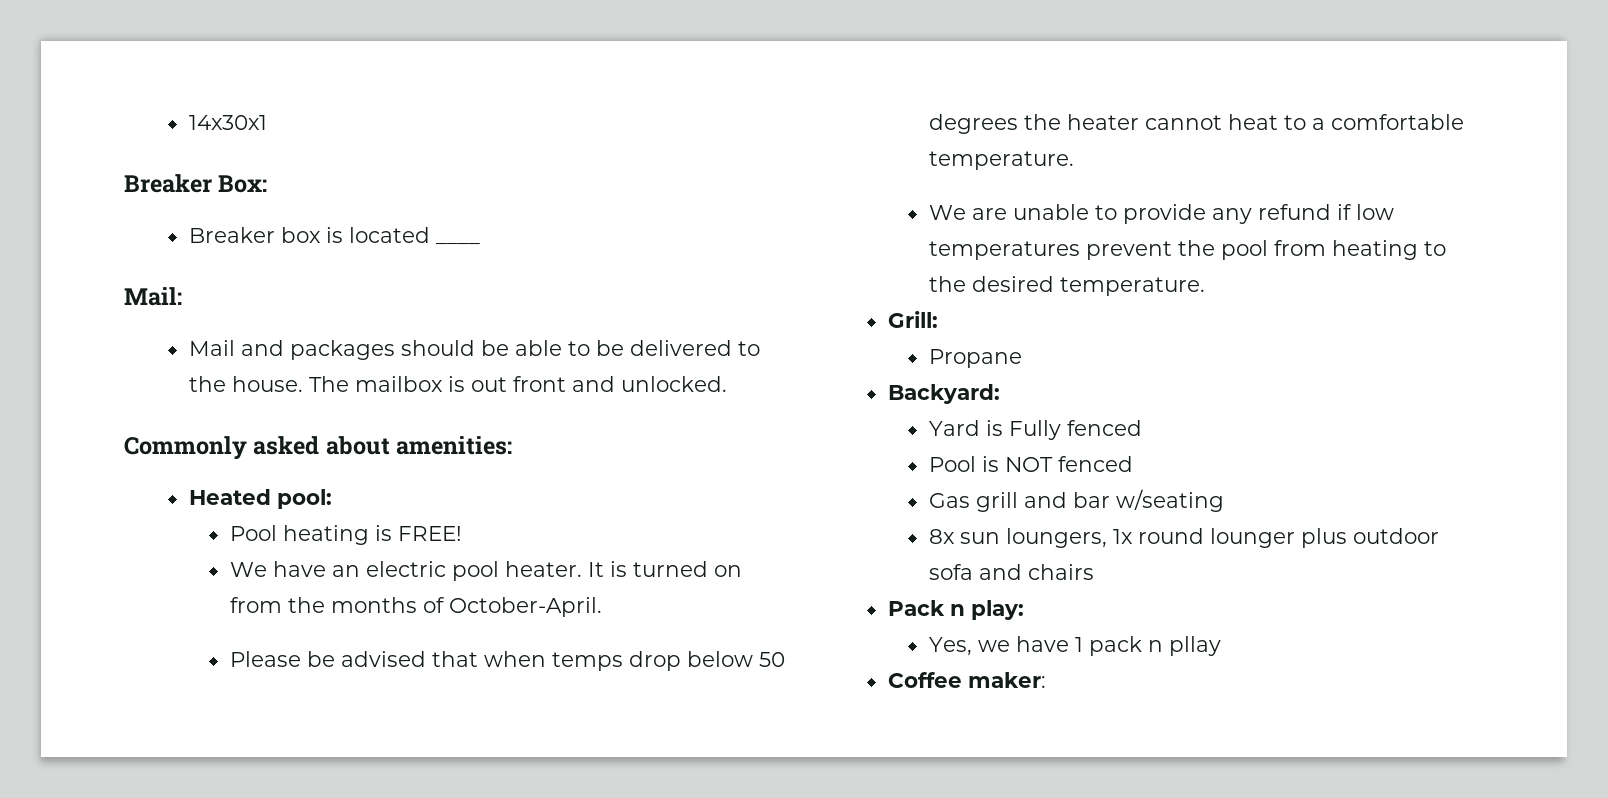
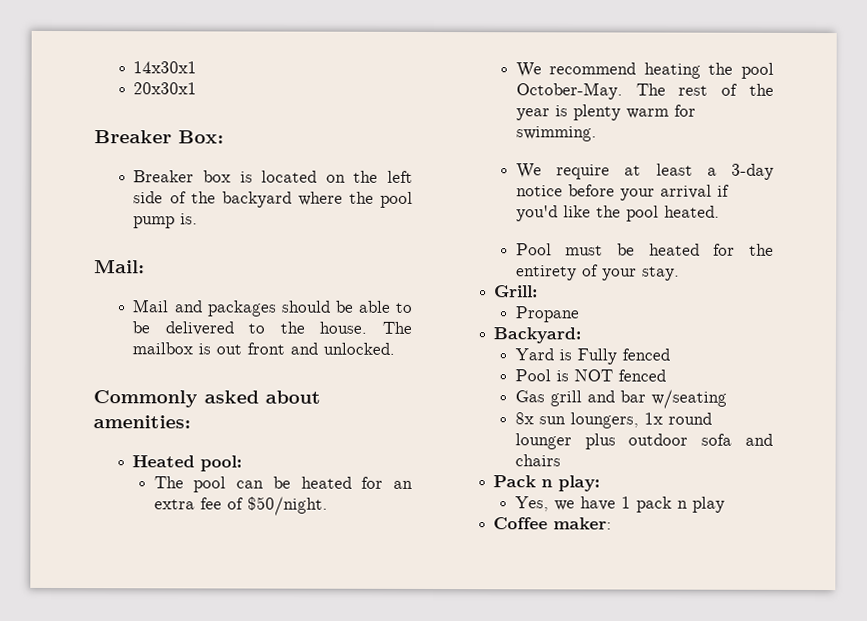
(267, 122) none -> [133,82,198,95] // 20x30x1
[435,243,480,245] ____ -> [325,170,413,183] [133,191,413,208] [133,213,199,229] on the left side of the backyard where the pool pump is.
[229,525,462,545] [229,561,742,581] [229,597,602,617] [229,651,785,671] [928,114,1464,134] [928,151,1074,170] [928,204,1394,224] [928,240,1446,260] [928,276,1205,296] Pool heating is FREE! // We have an electric pool heater. It is turned on from the months of October-April. // Please be advised that when temps drop below 50 degrees the heater cannot heat to a comfortable temperature. // We are unable to provide any refund if low temperatures prevent the pool from heating to the desired temperature. -> [153,476,413,493] [153,496,328,516] [515,62,774,79] [515,82,774,100] [515,104,696,121] [515,126,597,142] [515,163,774,180] [515,184,730,201] [515,205,720,222] [515,243,774,256] [515,264,680,281] The pool can be heated for an extra fee of $50/night. // We recommend heating the pool October-May. The rest of the year is plenty warm for swimming. // We require at least a 3-day notice before your arrival if you'd like the pool heated. // Pool must be heated for the entirety of your stay.
[1168,636,1221,656] pllay -> [691,496,725,513] play

